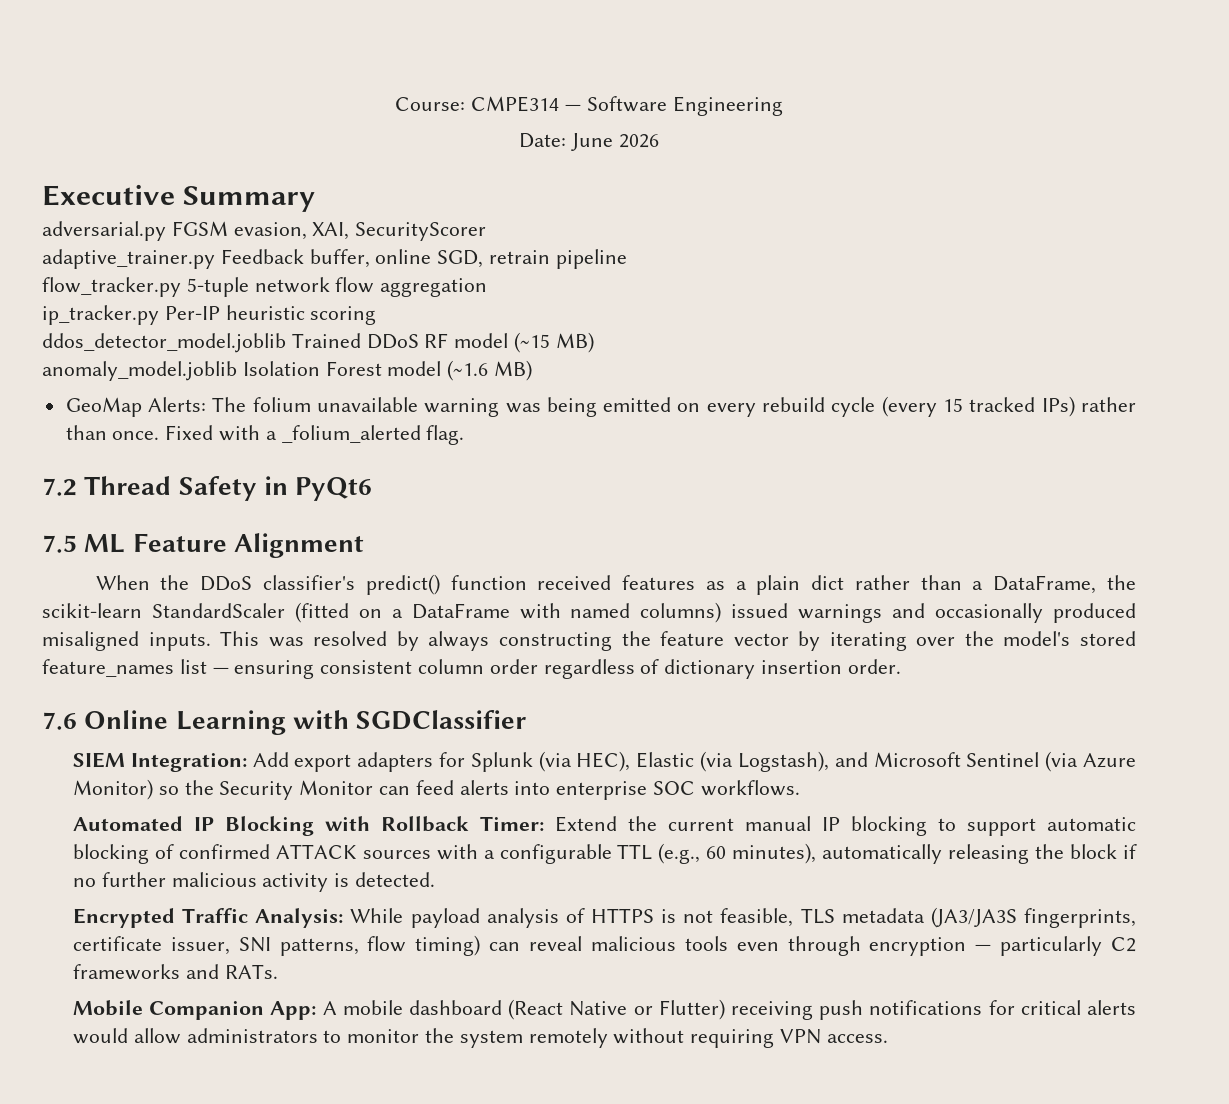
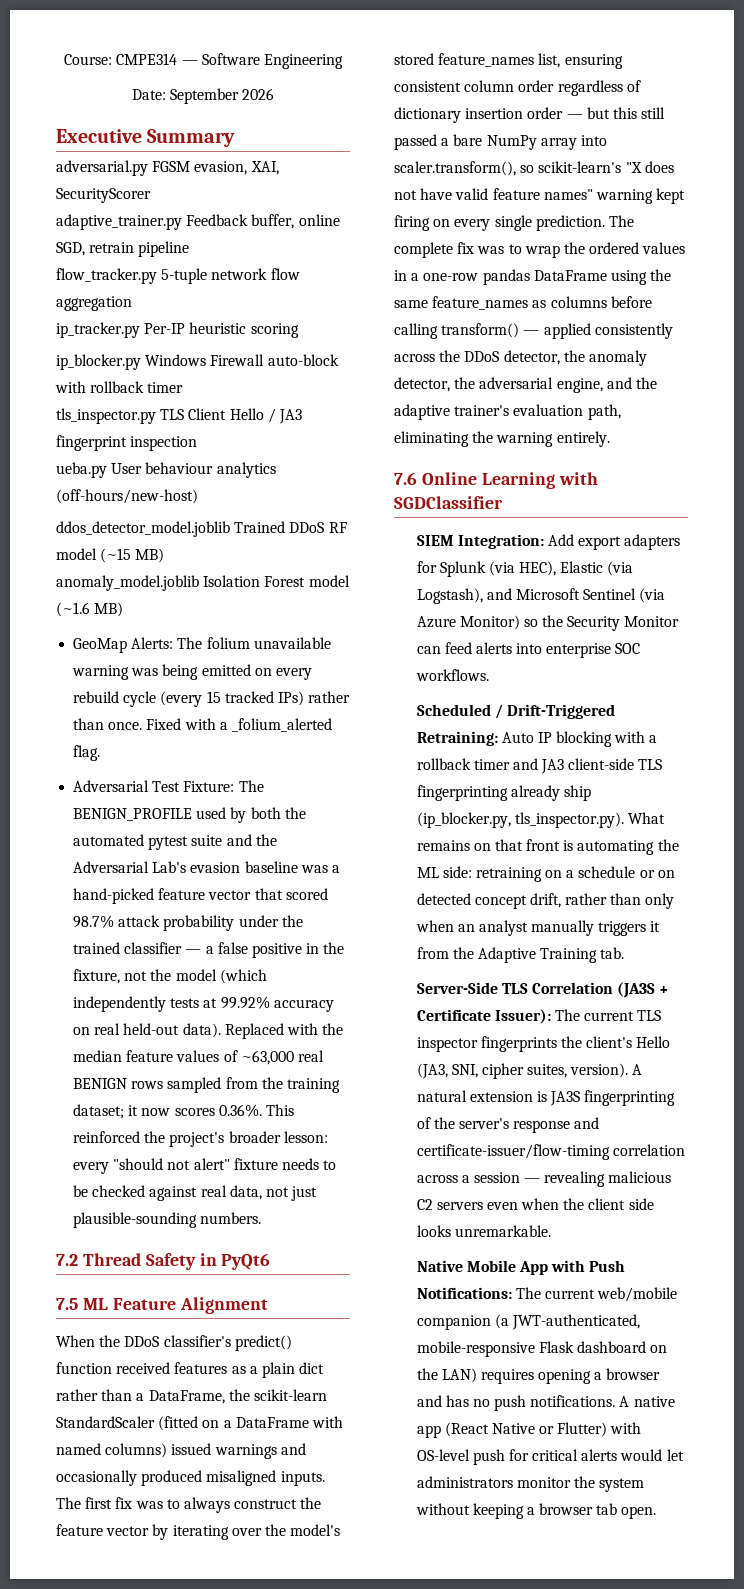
[570,133,613,151] June -> [170,88,239,104] September
(377, 315) none -> [56,354,339,370] [55,381,184,393] [56,408,302,424] [56,435,198,451] [56,462,276,478] [56,489,198,504] // ip_blocker.py Windows Firewall auto-block with rollback timer // tls_inspector.py TLS Client Hello / JA3 fingerprint inspection // ueba.py User behaviour analytics (off-hours/new-host)
(465, 435) none -> [73,780,264,792] [73,807,306,823] [73,834,277,850] [73,861,340,873] [73,888,328,904] [73,915,303,931] [73,942,345,958] [73,969,267,984] [73,996,334,1012] [73,1023,344,1039] [73,1050,324,1065] [73,1077,340,1093] [73,1104,294,1119] [73,1131,328,1147] [73,1158,337,1174] [73,1185,318,1201] [73,1212,262,1228] // Adversarial Test Fixture: The BENIGN_PROFILE used by both the automated pytest suite and the Adversarial Lab's evasion baseline was a hand-picked feature vector that scored 98.7% attack probability under the trained classifier — a false positive in the fixture, not the model (which independently tests at 99.92% accuracy on real held-out data). Replaced with the median feature values of ~63,000 real BENIGN rows sampled from the training dataset; it now scores 0.36%. This reinforced the project's broader lesson: every "should not alert" fixture needs to be checked against real data, not just plausible-sounding numbers.
[220,631,612,651] This was resolved by always constructing -> [56,1497,298,1513] The first fix was to always construct
[179,659,229,674] list — -> [538,53,561,68] list,
[847,659,901,674] order. -> [527,107,666,119] [394,134,607,150] [394,161,674,176] [394,188,686,204] [394,215,634,231] [394,242,686,258] [394,269,672,285] [394,296,652,310] [394,323,673,339] [394,350,647,366] [394,377,657,393] [394,404,621,420] [394,431,610,447] order — but this still passed a bare NumPy array into scaler.transform(), so scikit-learn's "X does not have valid feature names" warning kept firing on every single prediction. The complete fix was to wrap the ordered values in a one-row pandas DataFrame using the same feature_names as columns before calling transform() — applied consistently across the DDoS detector, the anomaly detector, the adversarial engine, and the adaptive trainer's evaluation path, eliminating the warning entirely.
[72,816,1136,836] [72,843,1137,864] [72,872,435,892] [72,907,1137,928] [72,935,1136,956] [72,964,278,980] [72,1000,502,1020] Automated IP Blocking with Rollback Timer: Extend the current manual IP blocking to support automatic blocking of confirmed ATTACK sources with a configurable TTL (e.g., 60 minutes), automatically releasing the block if no further malicious activity is detected. // Encrypted Traffic Analysis: While payload analysis of HTTPS is not feasible, TLS metadata (JA3/JA3S fingerprints, certificate issuer, SNI patterns, flow timing) can reveal malicious tools even through encryption — particularly C2 frameworks and RATs. // Mobile Companion App: A mobile dashboard -> [416,704,615,719] [416,731,658,747] [416,758,663,774] [416,785,591,801] [416,812,665,828] [416,839,679,855] [416,866,675,882] [416,893,675,909] [415,920,661,936] [416,947,625,963] [416,982,669,998] [416,1009,662,1024] [416,1036,671,1052] [416,1063,643,1079] [416,1090,676,1106] [416,1117,600,1133] [416,1144,685,1160] [416,1171,672,1187] [416,1198,654,1210] [416,1225,551,1237] [416,1260,626,1275] [416,1287,678,1302] [416,1314,640,1330] [416,1341,668,1357] [416,1368,661,1384] [416,1395,675,1411] [416,1425,441,1438] Scheduled / Drift-Triggered Retraining: Auto IP blocking with a rollback timer and JA3 client-side TLS fingerprinting already ship (ip_blocker.py, tls_inspector.py). What remains on that front is automating the ML side: retraining on a schedule or on detected concept drift, rather than only when an analyst manually triggers it from the Adaptive Training tab. // Server-Side TLS Correlation (JA3S + Certificate Issuer): The current TLS inspector fingerprints the client's Hello (JA3, SNI, cipher suites, version). A natural extension is JA3S fingerprinting of the server's response and certificate-issuer/flow-timing correlation across a session — revealing malicious C2 servers even when the client side looks unremarkable. // Native Mobile App with Push Notifications: The current web/mobile companion (a JWT-authenticated, mobile-responsive Flask dashboard on the LAN) requires opening a browser and has no push notifications. A native app
[730,1000,983,1020] receiving push notifications -> [610,1422,642,1434] [416,1449,505,1465] with OS-level push
[133,1028,888,1048] allow administrators to monitor the system remotely without requiring VPN access. -> [666,1449,684,1461] [416,1476,645,1492] [415,1503,657,1519] let administrators monitor the system without keeping a browser tab open.

